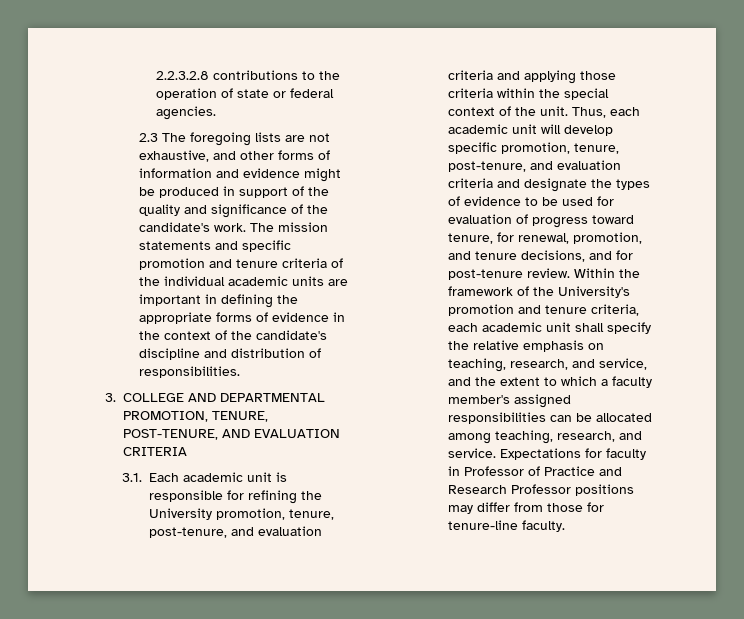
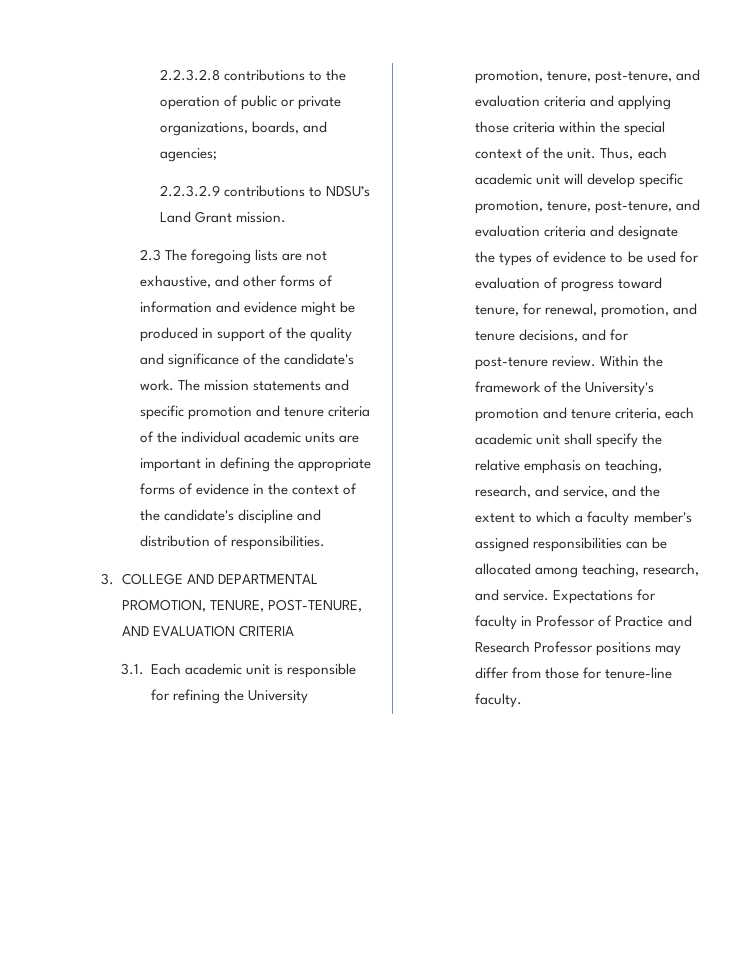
[236,88,334,98] [155,106,216,120] state or federal agencies. -> [240,95,341,110] [159,121,327,136] [159,148,217,162] [159,185,370,197] [159,211,286,223] public or private organizations, boards, and agencies; // 2.2.3.2.9 contributions to NDSU’s Land Grant mission.

